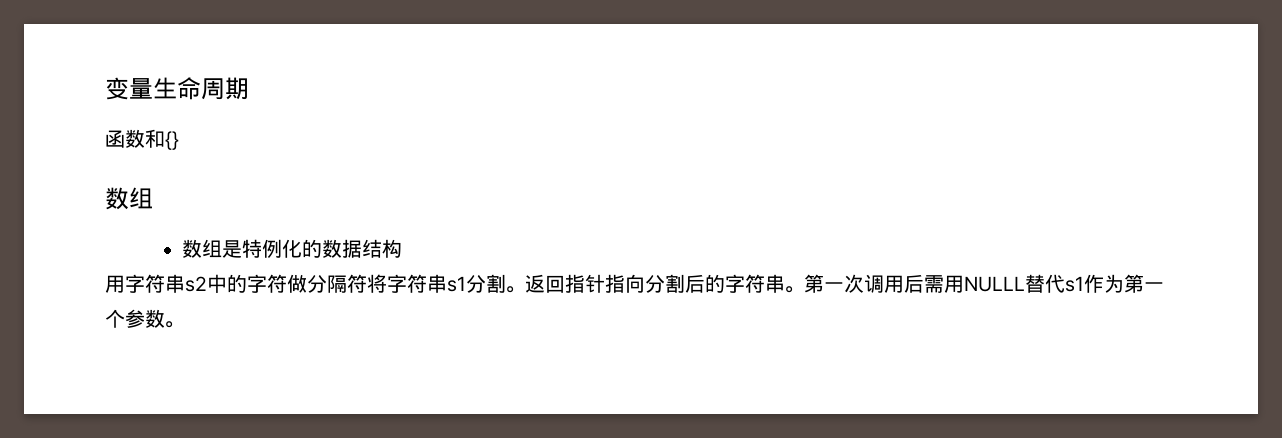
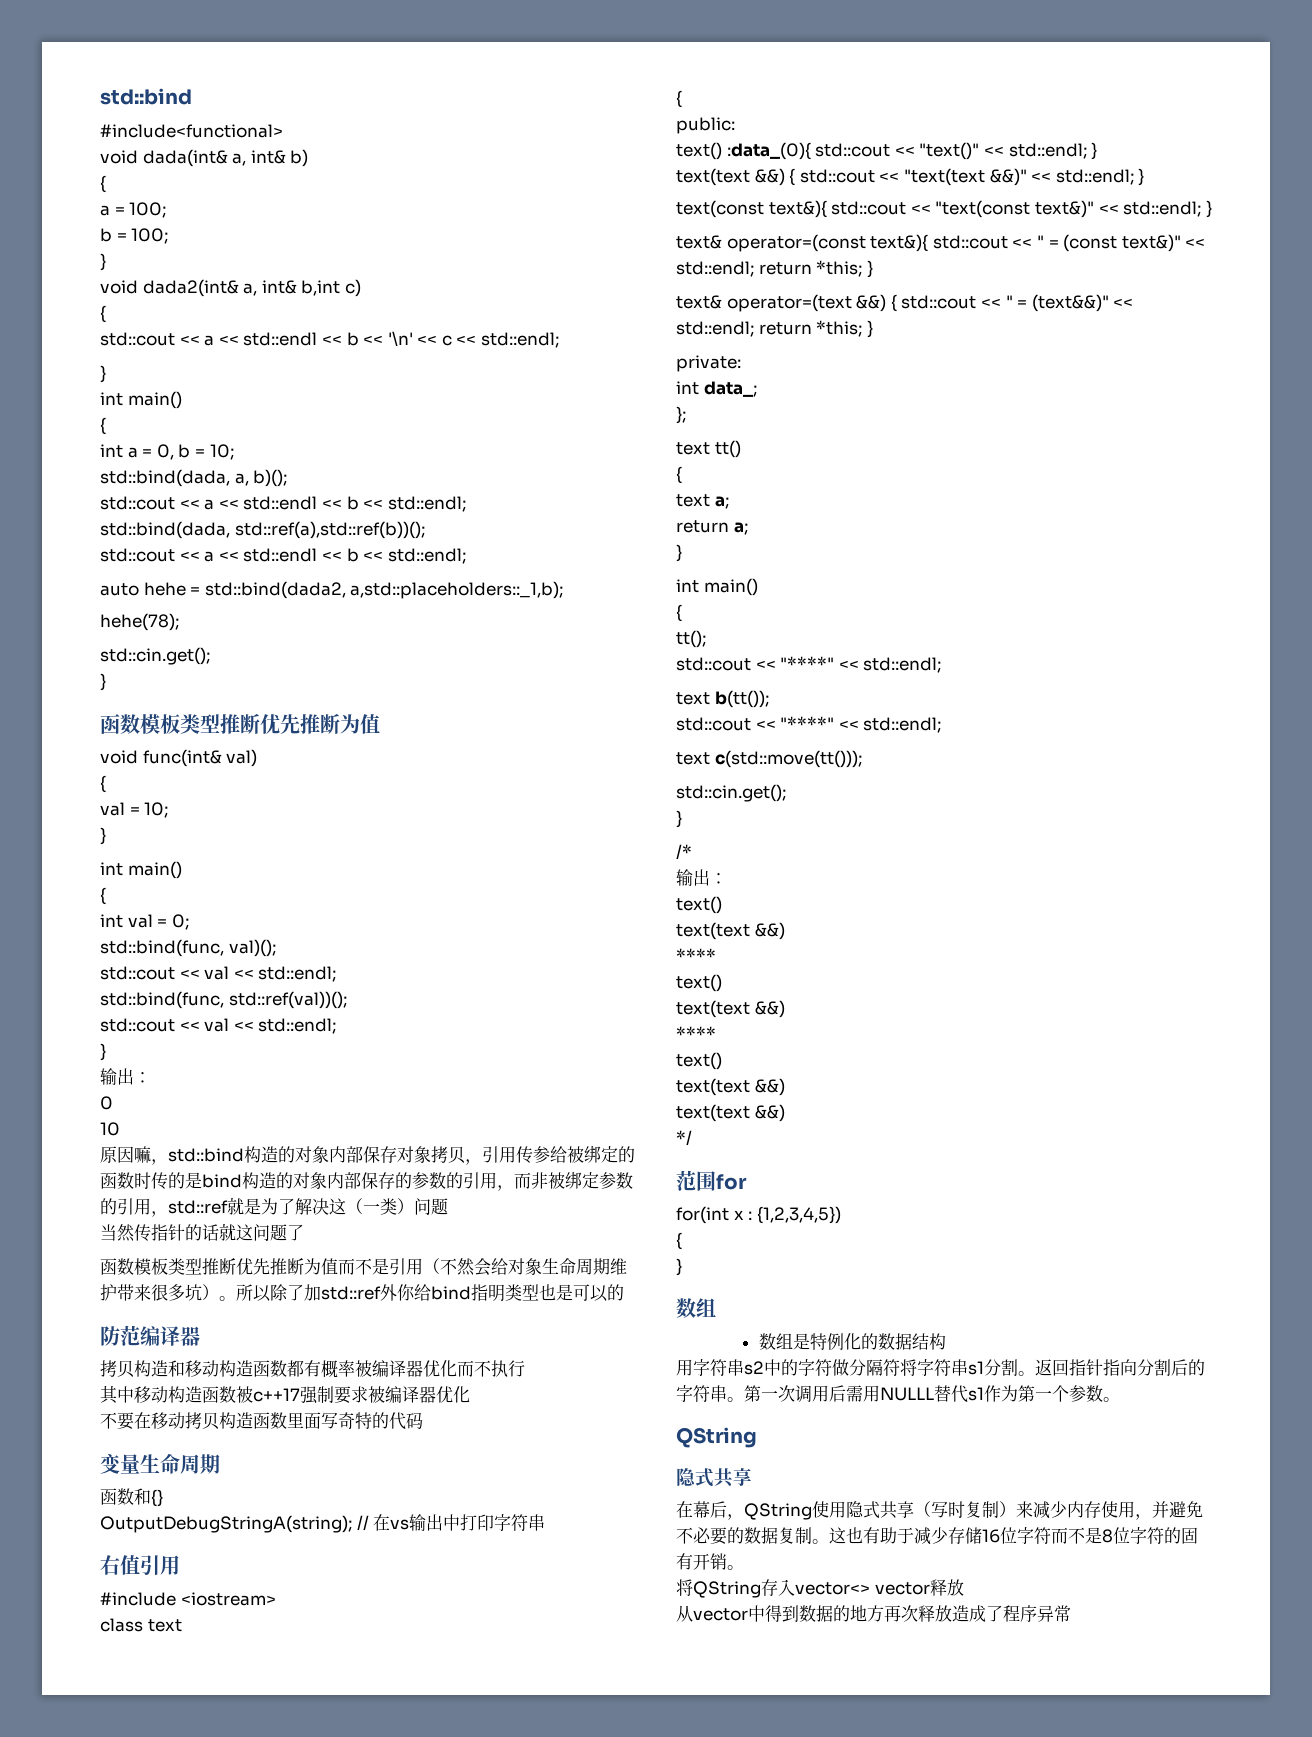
(105, 88) none -> [100,88,192,105] [100,124,283,138] [100,149,309,167] [100,175,106,193] [100,202,167,218] [100,228,169,244] [100,253,106,271] [100,279,361,297] [100,305,106,323] [100,331,560,348] [100,365,106,383] [100,391,182,409] [100,417,106,435] [100,444,234,460] [100,469,288,487] [100,496,466,512] [100,521,425,539] [100,548,466,564] [100,581,564,599] [100,613,179,631] [100,647,210,665] [100,673,106,691] [100,713,380,734] [100,749,258,767] [100,775,106,793] [100,802,169,818] [100,827,106,845] [100,861,182,879] [100,887,106,905] [100,914,189,930] [100,939,276,957] [100,966,337,982] [100,991,347,1009] [100,1018,337,1034] [100,1043,106,1061] [100,1068,151,1085] [100,1096,113,1110] [100,1122,120,1136] [100,1145,635,1165] [100,1171,633,1191] [100,1197,448,1217] [100,1223,304,1242] [100,1258,627,1276] [100,1284,624,1302] [100,1325,200,1346] [100,1360,525,1378] [100,1385,470,1404] [100,1412,423,1430] std::bind // #include<functional> // void dada(int& a, int& b) // { // a = 100; // b = 100; // } // void dada2(int& a, int& b,int c) // { // std::cout << a << std::endl << b << '\n' << c << std::endl; // } // int main() // { // int a = 0, b = 10; // std::bind(dada, a, b)(); // std::cout << a << std::endl << b << std::endl; // std::bind(dada, std::ref(a),std::ref(b))(); // std::cout << a << std::endl << b << std::endl; // auto hehe = std::bind(dada2, a,std::placeholders::_1,b); // hehe(78); // std::cin.get(); // } // 函数模板类型推断优先推断为值 // void func(int& val) // { // val = 10; // } // int main() // { // int val = 0; // std::bind(func, val)(); // std::cout << val << std::endl; // std::bind(func, std::ref(val))(); // std::cout << val << std::endl; // } // 输出： // 0 // 10 // 原因嘛，std::bind构造的对象内部保存对象拷贝，引用传参给被绑定的函数时传的是bind构造的对象内部保存的参数的引用，而非被绑定参数的引用，std::ref就是为了解决这（一类）问题 // 当然传指针的话就这问题了 // 函数模板类型推断优先推断为值而不是引用（不然会给对象生命周期维护带来很多坑）。所以除了加std::ref外你给bind指明类型也是可以的 // 防范编译器 // 拷贝构造和移动构造函数都有概率被编译器优化而不执行 // 其中移动构造函数被c++17强制要求被编译器优化 // 不要在移动拷贝构造函数里面写奇特的代码 //
(179, 140) none -> [100,1514,546,1533] [100,1555,180,1576] [100,1592,276,1606] [100,1618,182,1632] [676,90,682,108] [676,117,735,134] [676,142,1098,160] [676,168,1145,186] [676,200,1212,218] [676,234,1206,252] [676,260,873,278] [676,294,1134,312] [676,320,873,338] [676,355,741,372] [676,381,757,397] [676,406,686,424] [676,440,741,458] [676,466,682,484] [676,494,729,509] [676,520,748,535] [676,544,682,562] [676,578,758,596] [676,604,682,622] [676,630,706,648] [676,656,942,673] [676,690,769,708] [676,716,942,733] [676,750,862,768] [676,784,786,802] [676,810,682,828] [676,844,692,860] [676,869,727,886] [676,896,722,914] [676,922,785,940] [676,948,716,962] [676,974,722,992] [676,1000,785,1018] [676,1026,716,1040] [676,1052,722,1070] [676,1078,785,1096] [676,1104,785,1122] [676,1130,692,1146] [676,1170,747,1191] [676,1206,841,1224] [676,1232,682,1250] [676,1258,682,1276] // OutputDebugStringA(string); // 在vs输出中打印字符串 // 右值引用 // #include <iostream> // class text // { // public: // text() :data_(0){ std::cout << "text()" << std::endl; } // text(text &&) { std::cout << "text(text &&)" << std::endl; } // text(const text&){ std::cout << "text(const text&)" << std::endl; } // text& operator=(const text&){ std::cout << " = (const text&)" << std::endl; return *this; } // text& operator=(text &&) { std::cout << " = (text&&)" << std::endl; return *this; } // private: // int data_; // }; // text tt() // { // text a; // return a; // } // int main() // { // tt(); // std::cout << "****" << std::endl; // text b(tt()); // std::cout << "****" << std::endl; // text c(std::move(tt())); // std::cin.get(); // } // /* // 输出： // text() // text(text &&) // **** // text() // text(text &&) // **** // text() // text(text &&) // text(text &&) // */ // 范围for // for(int x : {1,2,3,4,5}) // { // }
(184, 324) none -> [676,1427,757,1448] [676,1468,752,1487] [676,1501,1203,1520] [676,1527,1198,1545] [676,1553,744,1570] [676,1579,964,1598] [676,1605,1071,1622] // QString // 隐式共享 // 在幕后，QString使用隐式共享（写时复制）来减少内存使用，并避免不必要的数据复制。这也有助于减少存储16位字符而不是8位字符的固有开销。 // 将QString存入vector<> vector释放 // 从vector中得到数据的地方再次释放造成了程序异常

